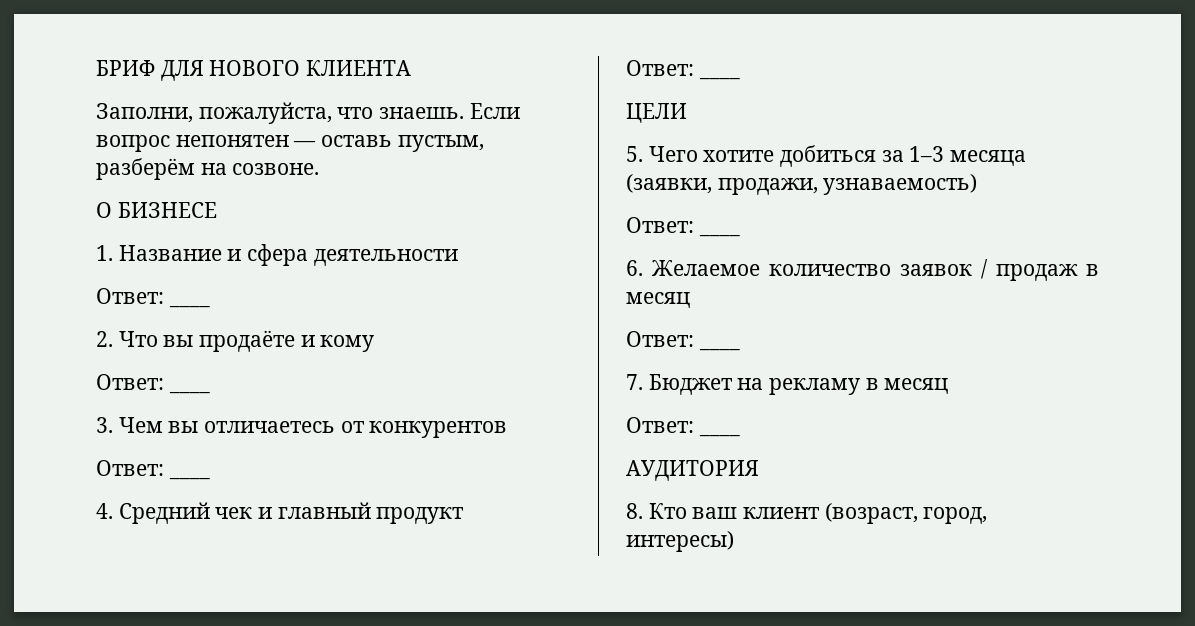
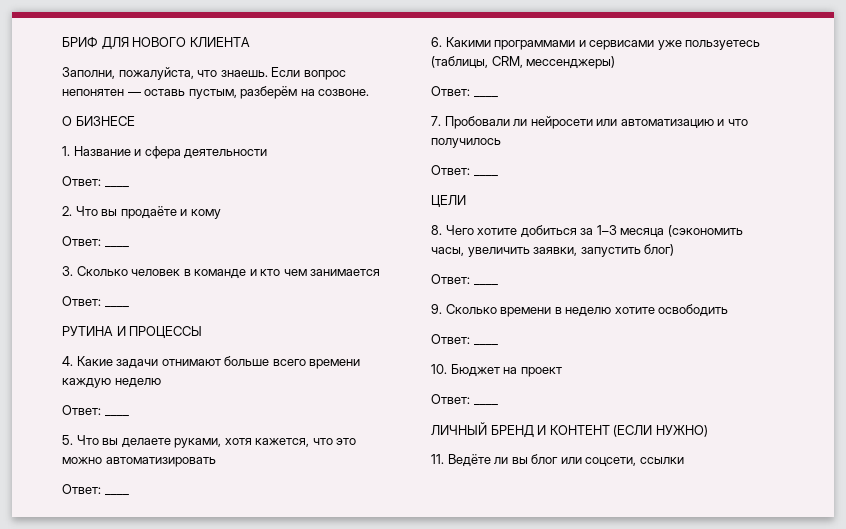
[118,417,508,438] [96,460,164,476] [168,476,210,480] [96,502,465,524] Чем вы отличаетесь от конкурентов // Ответ: ____ // 4. Средний чек и главный продукт -> [76,266,381,279] [62,296,101,306] [104,306,129,308] [62,326,203,339] [62,356,361,369] [62,378,161,388] [62,405,101,415] [104,415,129,417] [62,435,357,448] [62,457,216,467] [62,484,101,494] [104,494,129,496] [431,37,761,50] [431,56,616,69] [431,86,470,96] [473,96,498,98] [431,116,748,129] [431,138,501,148] Сколько человек в команде и кто чем занимается // Ответ: ____ // РУТИНА И ПРОЦЕССЫ // 4. Какие задачи отнимают больше всего времени каждую неделю // Ответ: ____ // 5. Что вы делаете руками, хотя кажется, что это можно автоматизировать // Ответ: ____ // 6. Какими программами и сервисами уже пользуетесь (таблицы, CRM, мессенджеры) // Ответ: ____ // 7. Пробовали ли нейросети или автоматизацию и что получилось
[626,146,643,162] 5. -> [431,225,442,235] 8.
[626,174,978,195] [626,217,694,233] [698,233,740,237] [626,259,1099,281] [626,292,690,308] [626,331,694,347] [698,347,740,351] [626,374,643,390] (заявки, продажи, узнаваемость) // Ответ: ____ // 6. Желаемое количество заявок / продаж в месяц // Ответ: ____ // 7. -> [667,225,743,237] [431,244,675,257] [431,274,470,284] [473,284,498,286] [431,304,729,317] [431,334,470,344] [473,344,498,346] [431,364,447,374] (сэкономить часы, увеличить заявки, запустить блог) // Ответ: ____ // 9. Сколько времени в неделю хотите освободить // Ответ: ____ // 10.
[769,378,949,395] [626,417,694,433] [698,433,740,437] [626,460,759,481] [626,503,988,524] [626,531,734,552] рекламу в месяц // Ответ: ____ // АУДИТОРИЯ // 8. Кто ваш клиент (возраст, город, интересы) -> [520,367,562,377] [431,394,470,404] [473,404,498,406] [431,422,708,438] [431,454,684,467] проект // Ответ: ____ // ЛИЧНЫЙ БРЕНД И КОНТЕНТ (ЕСЛИ НУЖНО) // 11. Ведёте ли вы блог или соцсети, ссылки

